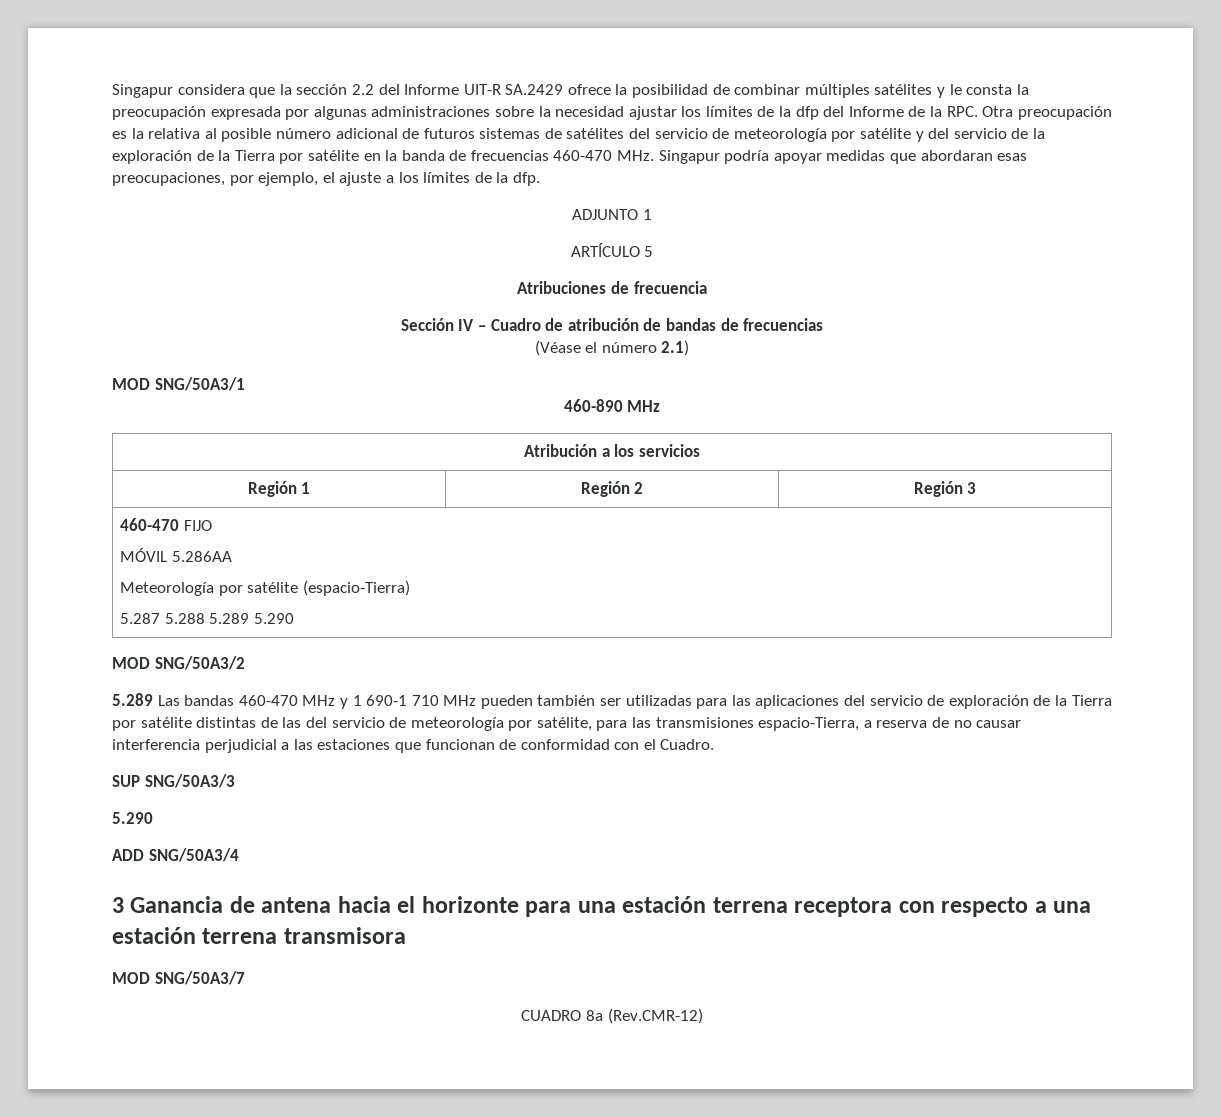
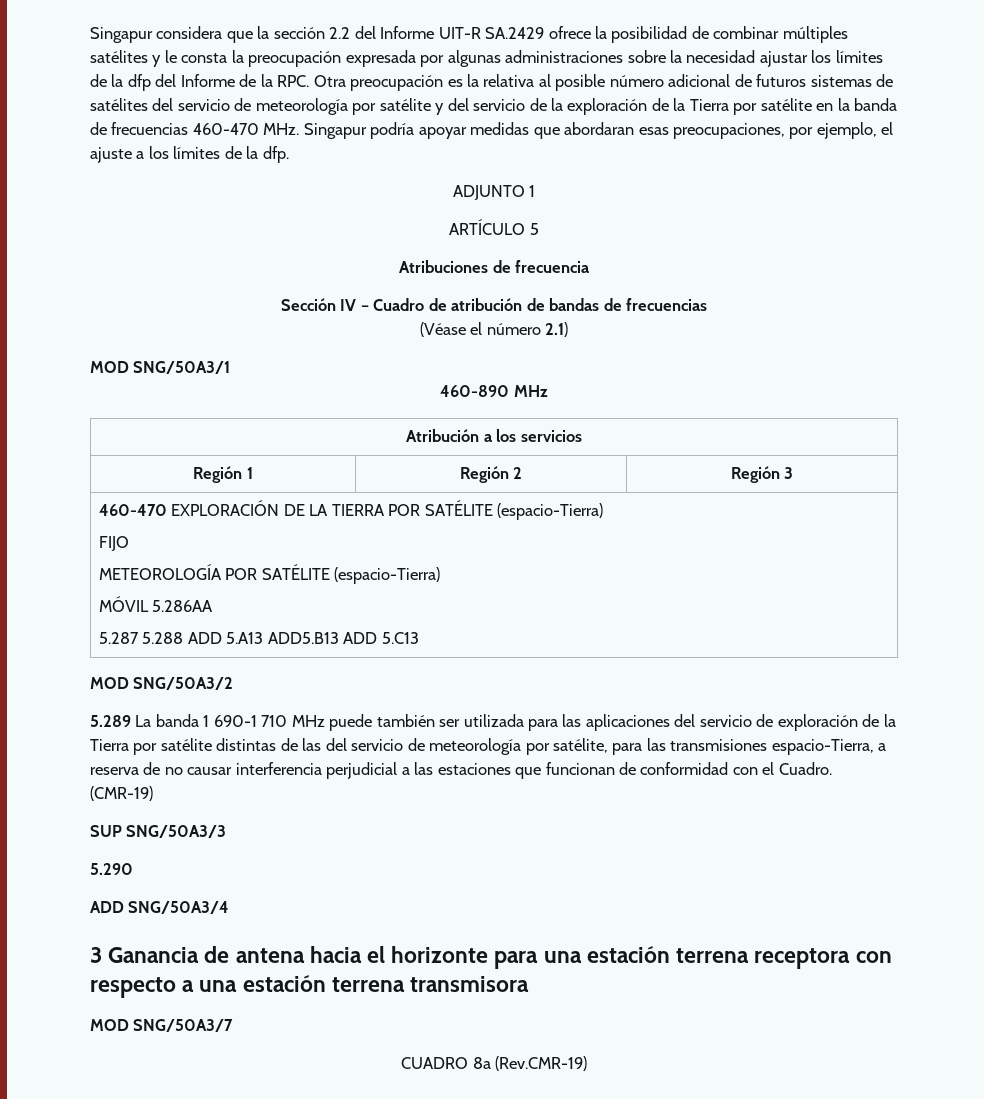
[183,520,212,531] [119,548,232,562] [119,580,410,596] [119,613,294,624] [112,656,245,670] [112,693,348,709] FIJO // MÓVIL 5.286AA // Meteorología por satélite (espacio-Tierra) // 5.287 5.288 5.289 5.290 // MOD SNG/50A3/2 // 5.289 Las bandas 460-470 MHz y -> [171,500,603,520] [98,536,129,551] [98,564,441,584] [98,596,214,612] [98,632,419,644] [90,677,234,690] [90,714,199,727] EXPLORACIÓN DE LA TIERRA POR SATÉLITE (espacio-Tierra) // FIJO // METEOROLOGÍA POR SATÉLITE (espacio-Tierra) // MÓVIL 5.286AA // 5.287 5.288 ADD 5.A13 ADD5.B13 ADD 5.C13 // MOD SNG/50A3/2 // 5.289 La banda
[480,695,533,709] pueden -> [329,714,373,731] puede
[625,695,692,706] utilizadas -> [463,714,524,727] utilizada
(715, 744) none -> [90,786,153,801] (CMR-19)
[607,1008,703,1024] (Rev.CMR-12) -> [494,1056,587,1071] (Rev.CMR-19)

